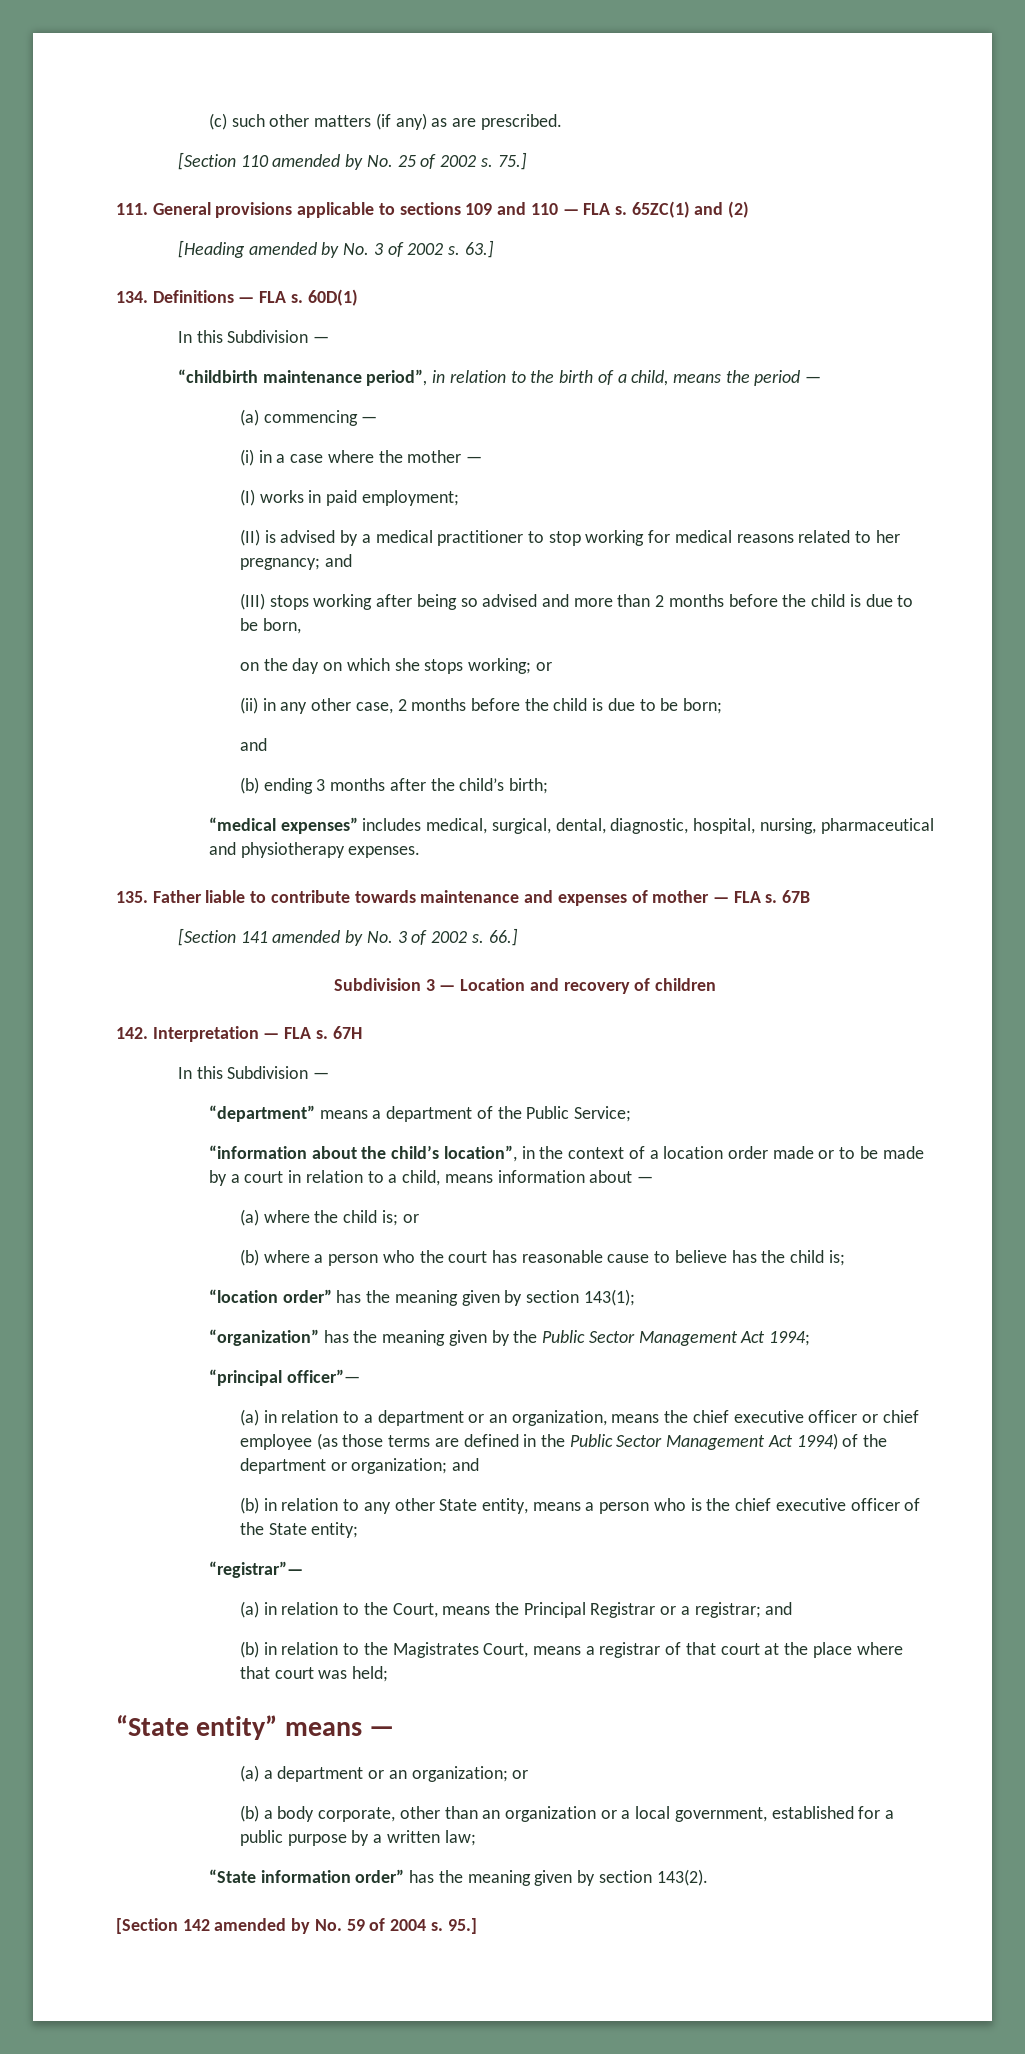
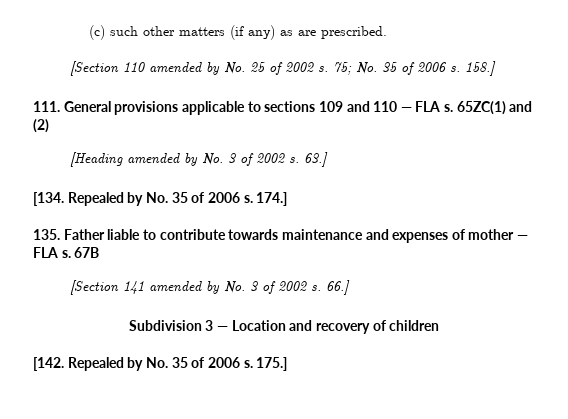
[497,152,527,170] 75.] -> [333,61,497,76] 75; No. 35 of 2006 s. 158.]
[116,289,358,306] [177,330,330,343] [177,369,822,386] [239,409,378,426] [239,449,483,466] [239,489,459,506] [239,529,900,546] [239,554,352,570] [239,593,914,610] [239,618,301,634] [239,658,552,674] [239,697,723,714] [239,738,267,751] [239,777,549,794] [208,817,934,834] [208,842,421,858] 134. Definitions — FLA s. 60D(1) // In this Subdivision — // “childbirth maintenance period”, in relation to the birth of a child, means the period — // (a) commencing — // (i) in a case where the mother — // (I) works in paid employment; // (II) is advised by a medical practitioner to stop working for medical reasons related to her pregnancy; and // (III) stops working after being so advised and more than 2 months before the child is due to be born, // on the day on which she stops working; or // (ii) in any other case, 2 months before the child is due to be born; // and // (b) ending 3 months after the child’s birth; // “medical expenses” includes medical, surgical, dental, diagnostic, hospital, nursing, pharmaceutical and physiotherapy expenses. -> [33,192,288,206] [134. Repealed by No. 35 of 2006 s. 174.]
[116,1026,362,1042] [177,1066,330,1079] [208,1105,632,1122] [208,1145,924,1162] [208,1170,653,1186] [239,1209,419,1226] [239,1249,845,1266] [208,1289,635,1306] [208,1329,810,1346] [208,1369,360,1386] [239,1409,919,1426] [239,1433,888,1450] [239,1458,480,1474] [239,1497,921,1514] [239,1522,359,1538] [208,1561,303,1578] [239,1601,793,1618] [239,1641,903,1658] [239,1666,389,1682] [116,1715,395,1740] [239,1765,529,1782] [239,1805,895,1822] [239,1830,476,1846] [208,1869,708,1886] [116,1918,477,1934] 142. Interpretation — FLA s. 67H // In this Subdivision — // “department” means a department of the Public Service; // “information about the child’s location”, in the context of a location order made or to be made by a court in relation to a child, means information about — // (a) where the child is; or // (b) where a person who the court has reasonable cause to believe has the child is; // “location order” has the meaning given by section 143(1); // “organization” has the meaning given by the Public Sector Management Act 1994; // “principal officer”— // (a) in relation to a department or an organization, means the chief executive officer or chief employee (as those terms are defined in the Public Sector Management Act 1994) of the department or organization; and // (b) in relation to any other State entity, means a person who is the chief executive officer of the State entity; // “registrar”— // (a) in relation to the Court, means the Principal Registrar or a registrar; and // (b) in relation to the Magistrates Court, means a registrar of that court at the place where that court was held; // “State entity” means — // (a) a department or an organization; or // (b) a body corporate, other than an organization or a local government, established for a public purpose by a written law; // “State information order” has the meaning given by section 143(2). // [Section 142 amended by No. 59 of 2004 s. 95.] -> [33,357,288,371] [142. Repealed by No. 35 of 2006 s. 175.]

